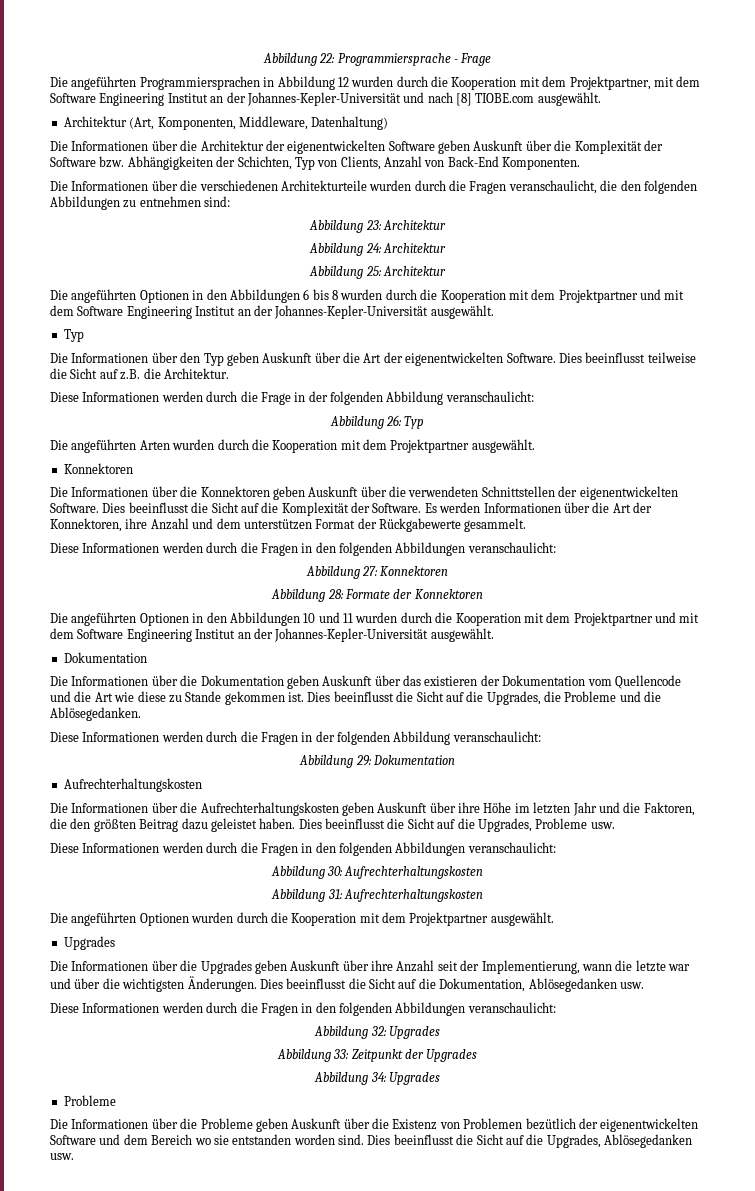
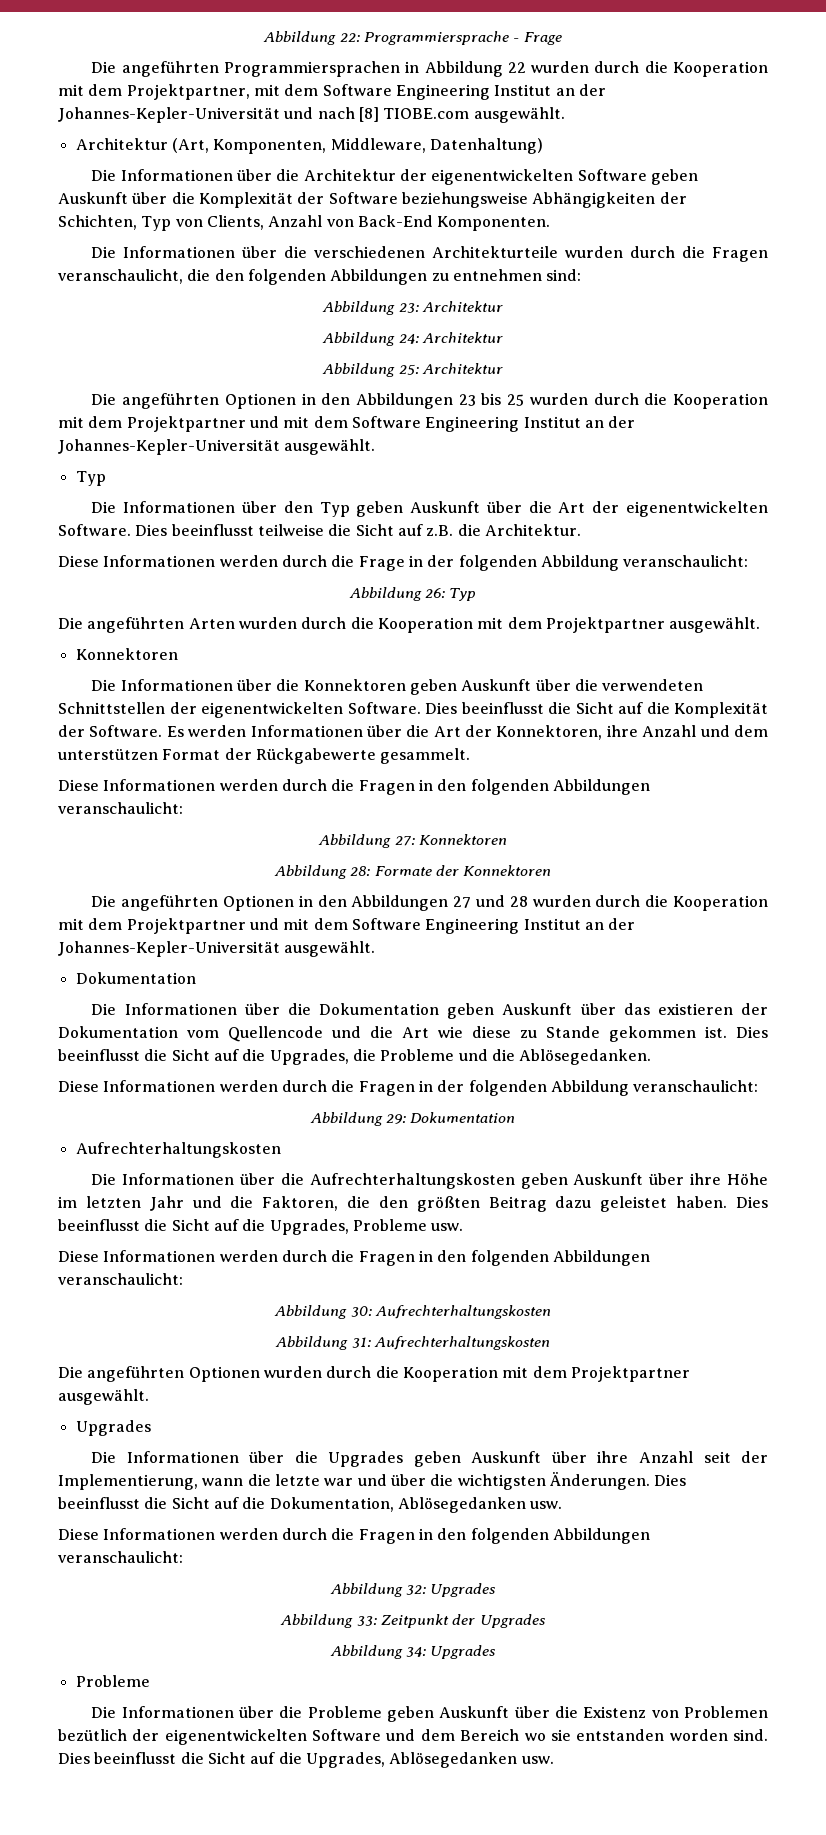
[337,77,349,87] 12 -> [507,62,526,73] 22
[99,156,125,168] bzw. -> [401,192,528,208] beziehungsweise
[303,289,338,300] 6 bis 8 -> [458,393,525,406] 23 bis 25
[303,612,353,623] 10 und 11 -> [453,895,528,908] 27 und 28

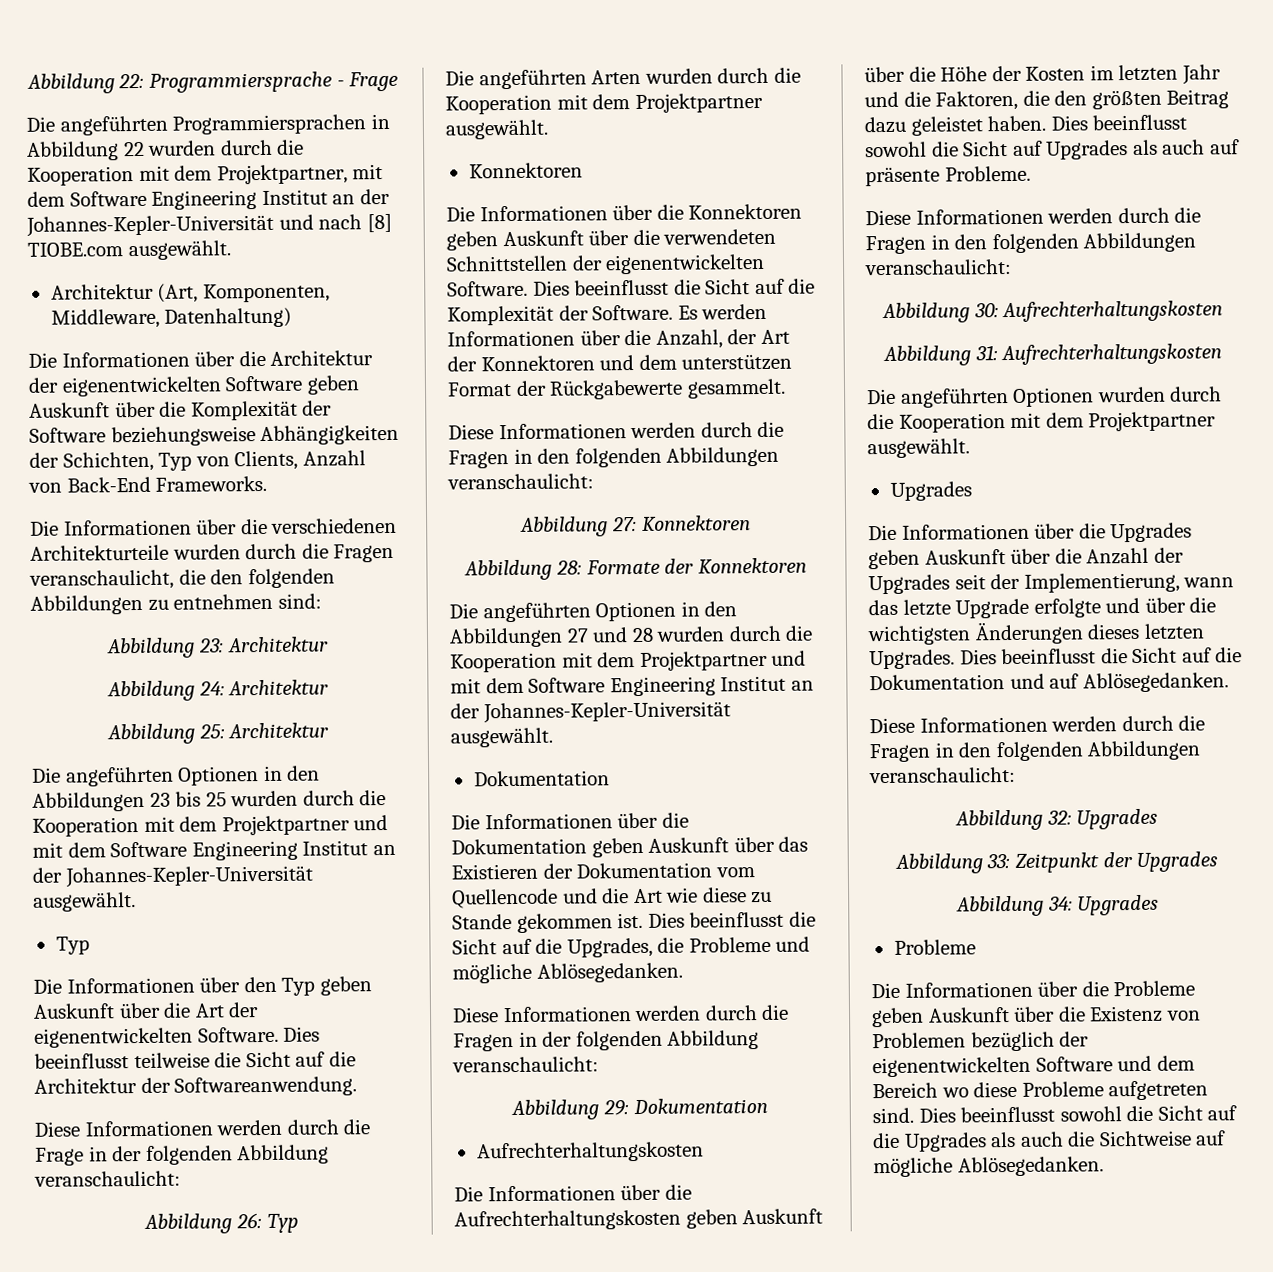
[437,216,551,231] Komponenten. -> [155,475,268,492] Frameworks.
[426,524,581,536] z.B. die Architektur. -> [328,1051,356,1067] [34,1076,358,1097] die Architektur der Softwareanwendung.
[433,725,697,740] Art der Konnektoren, ihre Anzahl -> [655,329,790,349] [447,355,595,372] Anzahl, der Art der Konnektoren
[657,1003,733,1015] existieren -> [451,863,538,880] Existieren
[491,1049,515,1061] die -> [452,963,532,984] mögliche
[690,1173,768,1185] ihre Höhe -> [908,65,1086,82] die Höhe der Kosten
[144,1219,464,1235] die Sicht auf die Upgrades, Probleme usw. -> [865,139,1240,160] [865,165,1031,187] sowohl die Sicht auf Upgrades als auch auf präsente Probleme.
[597,1451,768,1463] [58,1471,687,1490] [58,1497,563,1513] ihre Anzahl seit der Implementierung, wann die letzte war und über die wichtigsten Änderungen. Dies beeinflusst die Sicht auf die Dokumentation, Ablösegedanken usw. -> [1054,547,1184,565] [868,572,1235,595] [868,597,1217,619] [867,621,1205,646] [869,647,1243,670] [869,672,1229,693] die Anzahl der Upgrades seit der Implementierung, wann das letzte Upgrade erfolgte und über die wichtigsten Änderungen dieses letzten Upgrades. Dies beeinflusst die Sicht auf die Dokumentation und auf Ablösegedanken.
[58,1729,127,1741] bezütlich -> [970,1031,1055,1052] bezüglich
[550,1729,728,1741] sie entstanden worden -> [973,1080,1209,1101] diese Probleme aufgetreten
[180,1752,554,1768] die Sicht auf die Upgrades, Ablösegedanken usw. -> [1059,1105,1238,1122] [872,1130,1227,1152] [873,1156,1104,1178] sowohl die Sicht auf die Upgrades als auch die Sichtweise auf mögliche Ablösegedanken.

